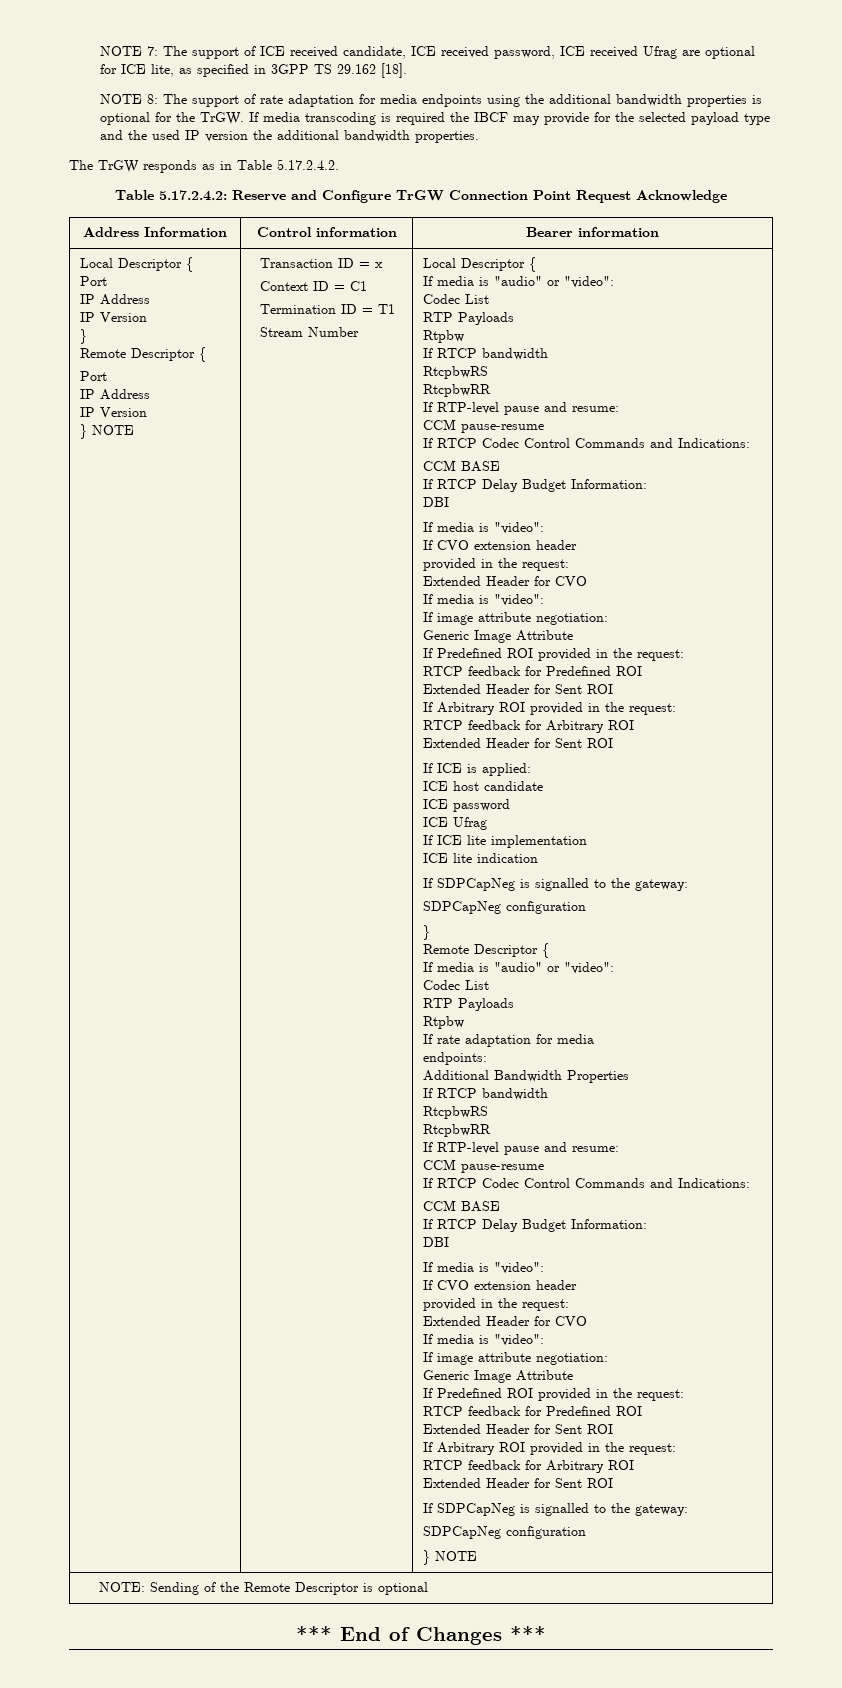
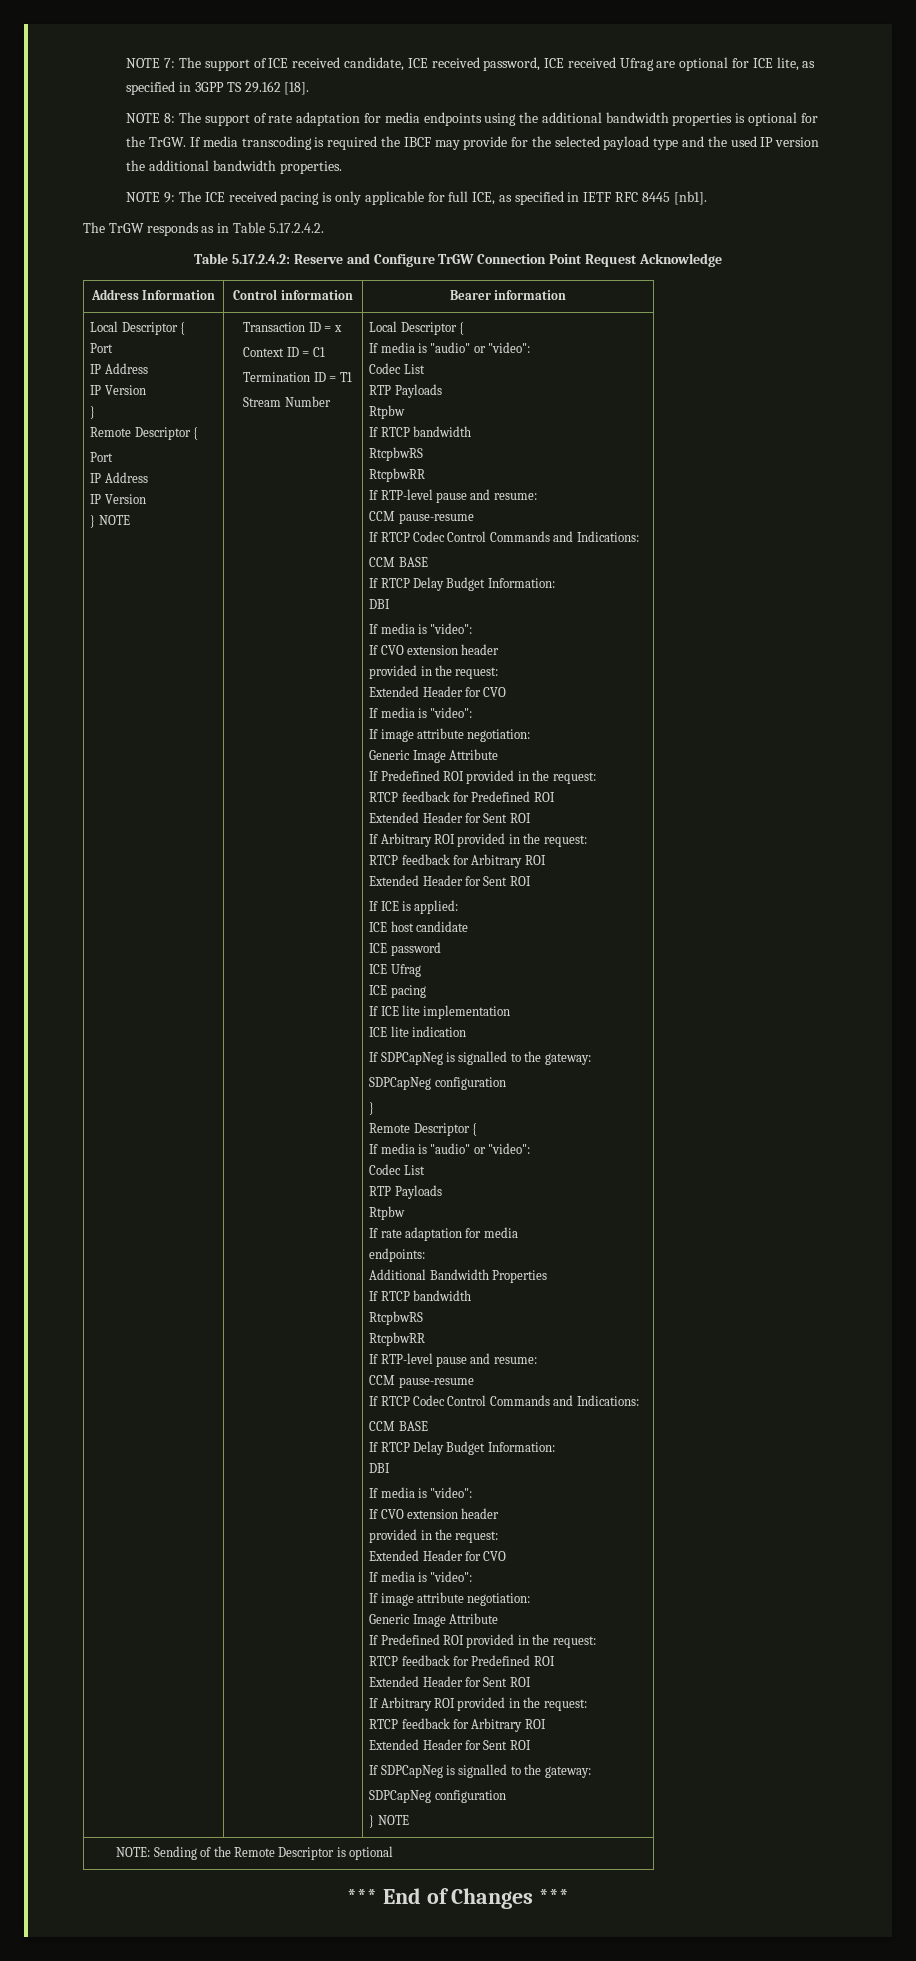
(480, 137) none -> [126,191,707,205] // NOTE 9: The ICE received pacing is only applicable for full ICE, as specified in IETF RFC 8445 [nb1].
(487, 823) none -> [369,985,426,998] // ICE pacing

